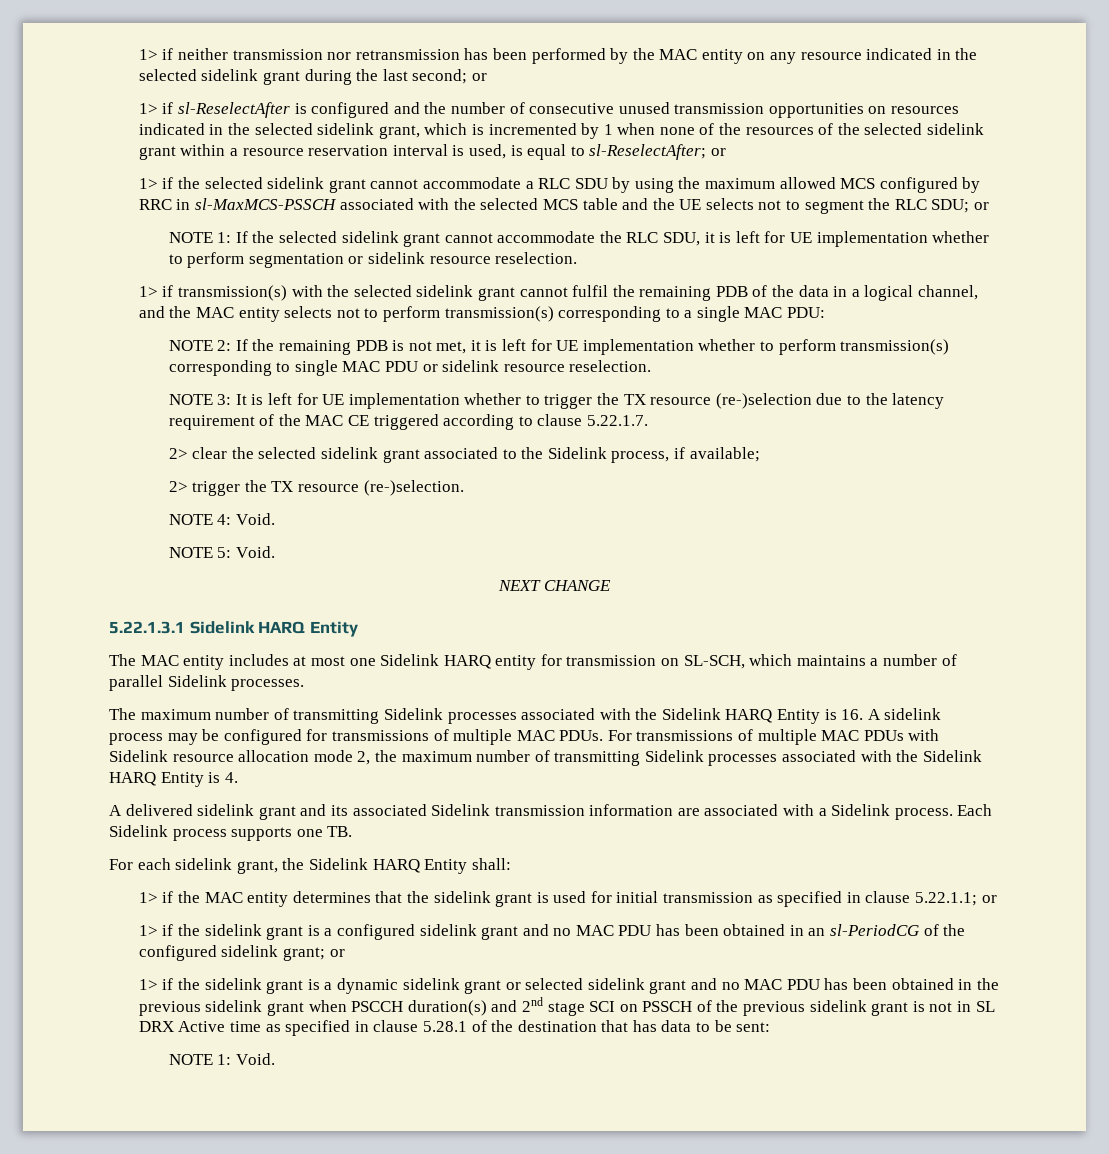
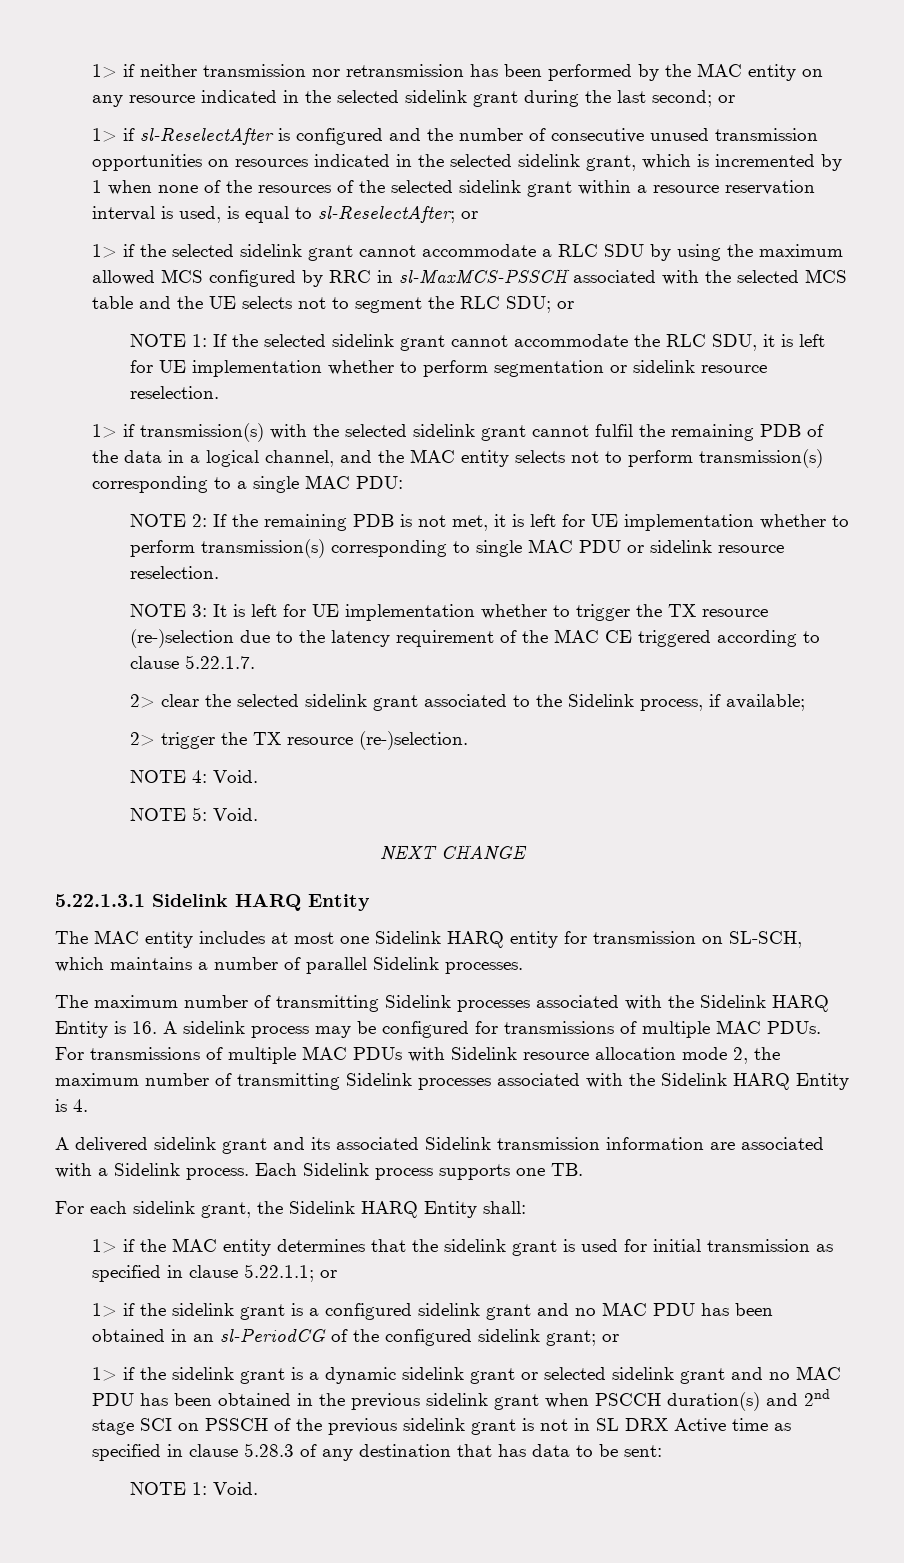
[422,1020,514,1032] 5.28.1 of the -> [244,1443,354,1461] 5.28.3 of any

